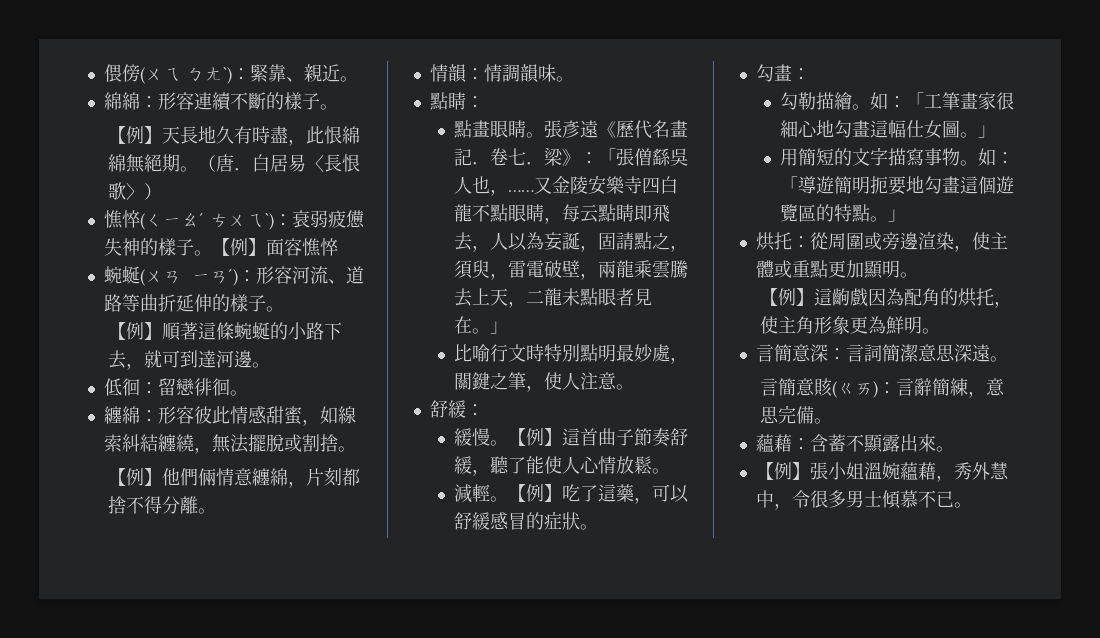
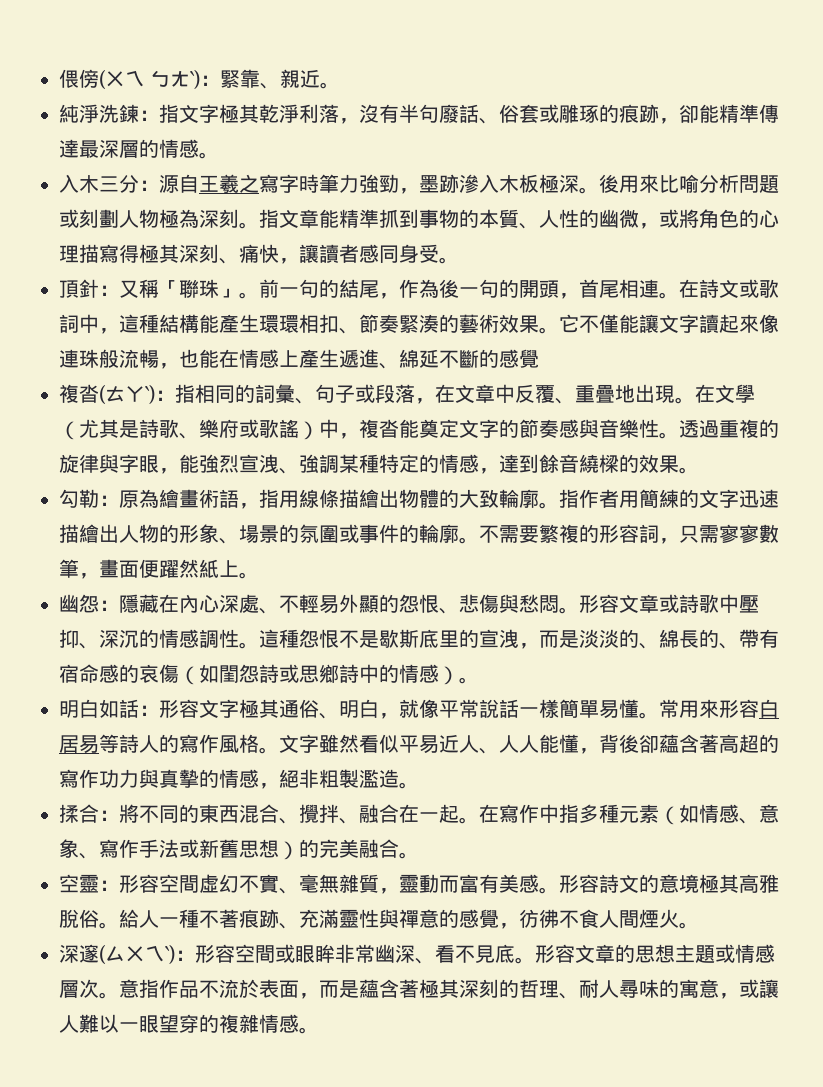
[103,92,338,111] [108,126,361,146] [108,154,361,173] [108,182,163,200] [103,210,365,230] [103,238,338,257] [103,266,364,286] [103,294,284,312] [108,322,343,341] [108,350,271,370] [103,378,248,396] [103,406,356,426] [103,434,356,454] [108,467,361,488] [108,496,217,514] [429,64,574,83] [429,92,484,110] [453,120,688,139] [453,147,688,166] [453,175,678,196] [453,204,670,224] [453,232,688,252] [453,260,688,280] [453,288,652,308] [453,316,508,334] [453,344,688,364] [453,372,634,392] [429,400,484,418] [453,428,688,447] [453,456,670,476] [453,484,689,504] [453,512,598,530] [755,64,810,82] [779,92,1014,110] [779,120,996,139] [779,147,1014,166] [779,176,1014,195] [779,204,906,222] [755,232,1008,252] [755,260,918,279] [760,288,1013,308] [760,316,941,335] [755,344,1008,362] [760,378,1006,398] [760,405,833,424] [755,434,954,453] [755,462,1009,482] [755,490,954,510] 綿綿：形容連續不斷的樣子。 // 【例】天長地久有時盡，此恨綿綿無絕期。（唐．白居易〈長恨歌〉） // 憔悴(ㄑㄧㄠˊ ㄘㄨㄟˋ)：衰弱疲憊失神的樣子。【例】面容憔悴 // 蜿蜒(ㄨㄢ ㄧㄢˊ)：形容河流、道路等曲折延伸的樣子。 // 【例】順著這條蜿蜒的小路下去，就可到達河邊。 // 低徊：留戀徘徊。 // 纏綿：形容彼此情感甜蜜，如線索糾結纏繞，無法擺脫或割捨。 // 【例】他們倆情意纏綿，片刻都捨不得分離。 // 情韻：情調韻味。 // 點睛： // 點畫眼睛。張彥遠《歷代名畫記．卷七．梁》：「張僧繇吳人也，……又金陵安樂寺四白龍不點眼睛，每云點睛即飛去，人以為妄誕，固請點之，須臾，雷電破壁，兩龍乘雲騰去上天，二龍未點眼者見在。」 // 比喻行文時特別點明最妙處，關鍵之筆，使人注意。 // 舒緩： // 緩慢。【例】這首曲子節奏舒緩，聽了能使人心情放鬆。 // 減輕。【例】吃了這藥，可以舒緩感冒的症狀。 // 勾畫： // 勾勒描繪。如：「工筆畫家很細心地勾畫這幅仕女圖。」 // 用簡短的文字描寫事物。如：「導遊簡明扼要地勾畫這個遊覽區的特點。」 // 烘托：從周圍或旁邊渲染，使主體或重點更加顯明。 // 【例】這齣戲因為配角的烘托，使主角形象更為鮮明。 // 言簡意深：言詞簡潔意思深遠。 // 言簡意賅(ㄍㄞ)：言辭簡練，意思完備。 // 蘊藉：含蓄不顯露出來。 // 【例】張小姐溫婉蘊藉，秀外慧中，令很多男士傾慕不已 -> [59,104,779,124] [59,139,219,159] [59,174,779,194] [59,209,779,229] [59,244,459,264] [59,279,779,299] [59,314,779,334] [59,349,539,369] [59,384,755,404] [59,419,779,440] [59,454,699,474] [59,489,779,509] [59,524,779,544] [59,559,259,579] [59,594,759,614] [59,629,779,649] [59,664,479,685] [59,699,779,719] [59,734,779,754] [59,769,419,789] [59,804,779,825] [59,839,419,860] [59,874,779,894] [59,909,699,929] [59,944,775,964] [59,979,779,999] [59,1014,299,1033] 純淨洗鍊：指文字極其乾淨利落，沒有半句廢話、俗套或雕琢的痕跡，卻能精準傳達最深層的情感。 // 入木三分：源自王羲之寫字時筆力強勁，墨跡滲入木板極深。後用來比喻分析問題或刻劃人物極為深刻。指文章能精準抓到事物的本質、人性的幽微，或將角色的心理描寫得極其深刻、痛快，讓讀者感同身受。 // 頂針：又稱「聯珠」。前一句的結尾，作為後一句的開頭，首尾相連。在詩文或歌詞中，這種結構能產生環環相扣、節奏緊湊的藝術效果。它不僅能讓文字讀起來像連珠般流暢，也能在情感上產生遞進、綿延不斷的感覺 // 複沓(ㄊㄚˋ)：指相同的詞彙、句子或段落，在文章中反覆、重疊地出現。在文學（尤其是詩歌、樂府或歌謠）中，複沓能奠定文字的節奏感與音樂性。透過重複的旋律與字眼，能強烈宣洩、強調某種特定的情感，達到餘音繞樑的效果。 // 勾勒：原為繪畫術語，指用線條描繪出物體的大致輪廓。指作者用簡練的文字迅速描繪出人物的形象、場景的氛圍或事件的輪廓。不需要繁複的形容詞，只需寥寥數筆，畫面便躍然紙上。 // 幽怨：隱藏在內心深處、不輕易外顯的怨恨、悲傷與愁悶。形容文章或詩歌中壓抑、深沉的情感調性。這種怨恨不是歇斯底里的宣洩，而是淡淡的、綿長的、帶有宿命感的哀傷（如閨怨詩或思鄉詩中的情感）。 // 明白如話：形容文字極其通俗、明白，就像平常說話一樣簡單易懂。常用來形容白居易等詩人的寫作風格。文字雖然看似平易近人、人人能懂，背後卻蘊含著高超的寫作功力與真摯的情感，絕非粗製濫造。 // 揉合：將不同的東西混合、攪拌、融合在一起。在寫作中指多種元素（如情感、意象、寫作手法或新舊思想）的完美融合。 // 空靈：形容空間虛幻不實、毫無雜質，靈動而富有美感。形容詩文的意境極其高雅脫俗。給人一種不著痕跡、充滿靈性與禪意的感覺，彷彿不食人間煙火。 // 深邃(ㄙㄨㄟˋ)：形容空間或眼眸非常幽深、看不見底。形容文章的思想主題或情感層次。意指作品不流於表面，而是蘊含著極其深刻的哲理、耐人尋味的寓意，或讓人難以一眼望穿的複雜情感

